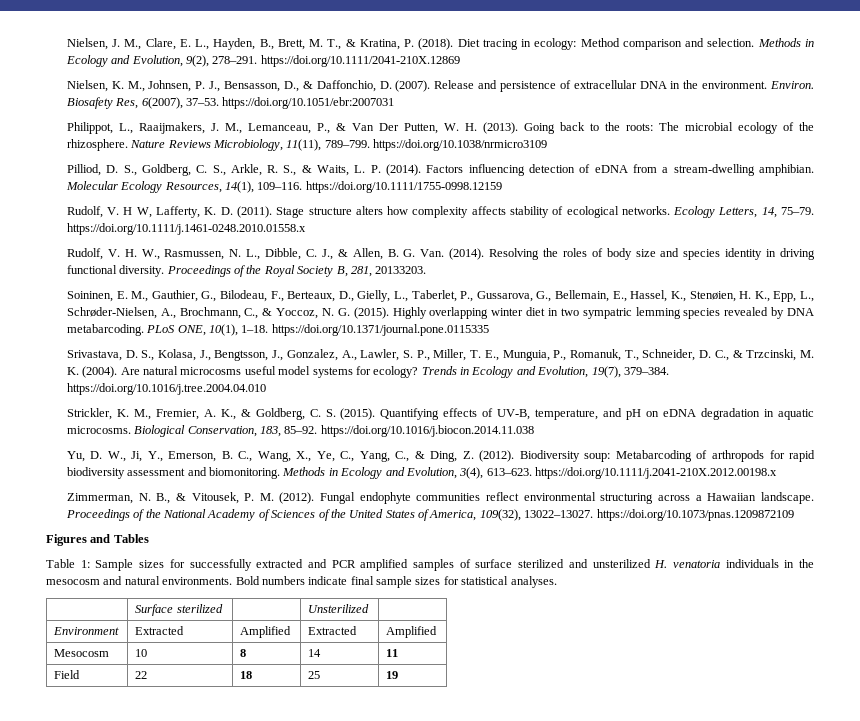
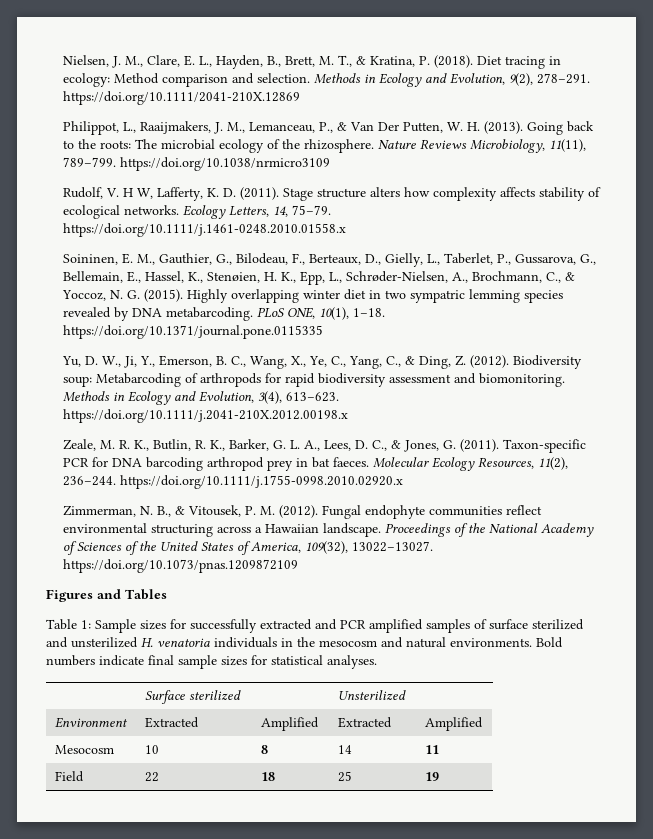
[66,80,815,92] [66,97,395,109] // Nielsen, K. M., Johnsen, P. J., Bensasson, D., & Daffonchio, D. (2007). Release and persistence of extracellular DNA in the environment. Environ. Biosafety Res, 6(2007), 37–53. https://doi.org/10.1051/ebr:2007031 -> (301, 98) none
[66,164,814,176] [65,181,502,193] // Pilliod, D. S., Goldberg, C. S., Arkle, R. S., & Waits, L. P. (2014). Factors influencing detection of eDNA from a stream-dwelling amphibian. Molecular Ecology Resources, 14(1), 109–116. https://doi.org/10.1111/1755-0998.12159 -> (331, 164) none
[66,248,815,260] [66,265,427,277] // Rudolf, V. H. W., Rasmussen, N. L., Dibble, C. J., & Allen, B. G. Van. (2014). Resolving the roles of body size and species identity in driving functional diversity. Proceedings of the Royal Society B, 281, 20133203. -> (347, 230) none
[66,349,814,361] [66,366,669,378] [66,383,266,395] [66,408,815,420] [66,425,534,437] // Srivastava, D. S., Kolasa, J., Bengtsson, J., Gonzalez, A., Lawler, S. P., Miller, T. E., Munguia, P., Romanuk, T., Schneider, D. C., & Trzcinski, M. K. (2004). Are natural microcosms useful model systems for ecology? Trends in Ecology and Evolution, 19(7), 379–384. https://doi.org/10.1016/j.tree.2004.04.010 // Strickler, K. M., Fremier, A. K., & Goldberg, C. S. (2015). Quantifying effects of UV-B, temperature, and pH on eDNA degradation in aquatic microcosms. Biological Conservation, 183, 85–92. https://doi.org/10.1016/j.biocon.2014.11.038 -> (324, 332) none
(778, 473) none -> [63,439,587,453] [63,457,569,471] [63,475,404,489] // Zeale, M. R. K., Butlin, R. K., Barker, G. L. A., Lees, D. C., & Jones, G. (2011). Taxon-specific PCR for DNA barcoding arthropod prey in bat faeces. Molecular Ecology Resources, 11(2), 236–244. https://doi.org/10.1111/j.1755-0998.2010.02920.x

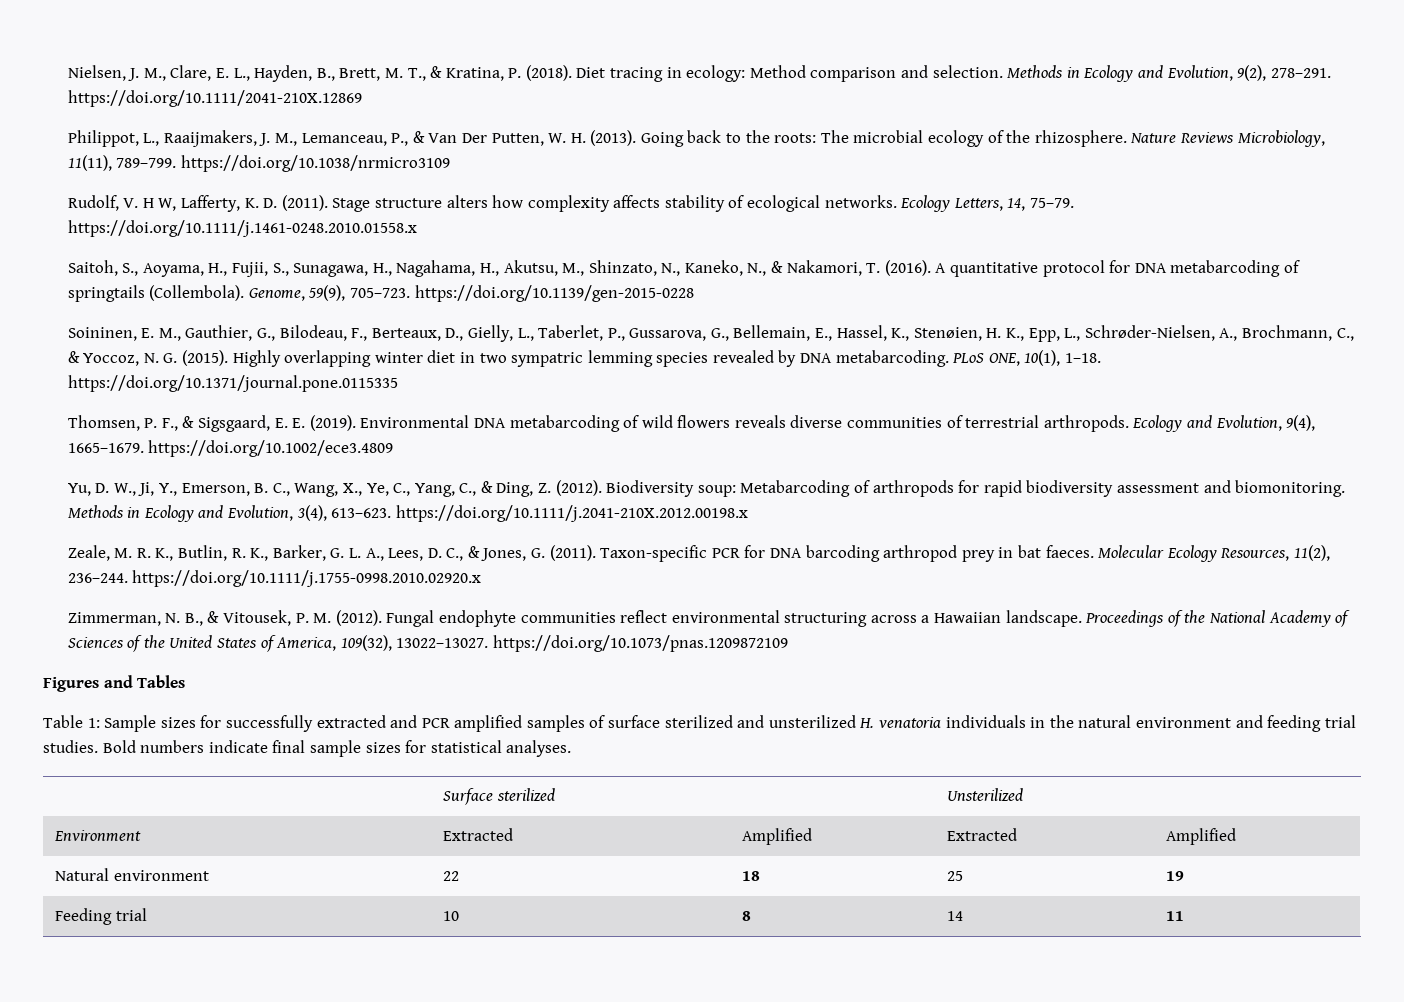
(347, 230) none -> [67,260,1300,277] [67,285,694,302] // Saitoh, S., Aoyama, H., Fujii, S., Sunagawa, H., Nagahama, H., Akutsu, M., Shinzato, N., Kaneko, N., & Nakamori, T. (2016). A quantitative protocol for DNA metabarcoding of springtails (Collembola). Genome, 59(9), 705–723. https://doi.org/10.1139/gen-2015-0228
(324, 332) none -> [67,415,1316,432] [67,440,394,457] // Thomsen, P. F., & Sigsgaard, E. E. (2019). Environmental DNA metabarcoding of wild flowers reveals diverse communities of terrestrial arthropods. Ecology and Evolution, 9(4), 1665–1679. https://doi.org/10.1002/ece3.4809
[319,637,532,648] mesocosm and natural environments. -> [1078,715,1356,732] [43,740,98,753] natural environment and feeding trial studies.
[55,745,115,754] Mesocosm -> [55,868,209,881] [443,871,460,881] [742,871,761,881] [947,871,964,881] [1166,871,1185,881] [55,908,147,925] Natural environment | 22 | 18 | 25 | 19 // Feeding trial
[55,771,85,782] [145,772,160,782] [261,772,276,781] [338,771,353,782] [425,772,440,781] // Field | 22 | 18 | 25 | 19 -> (1185, 916) none

